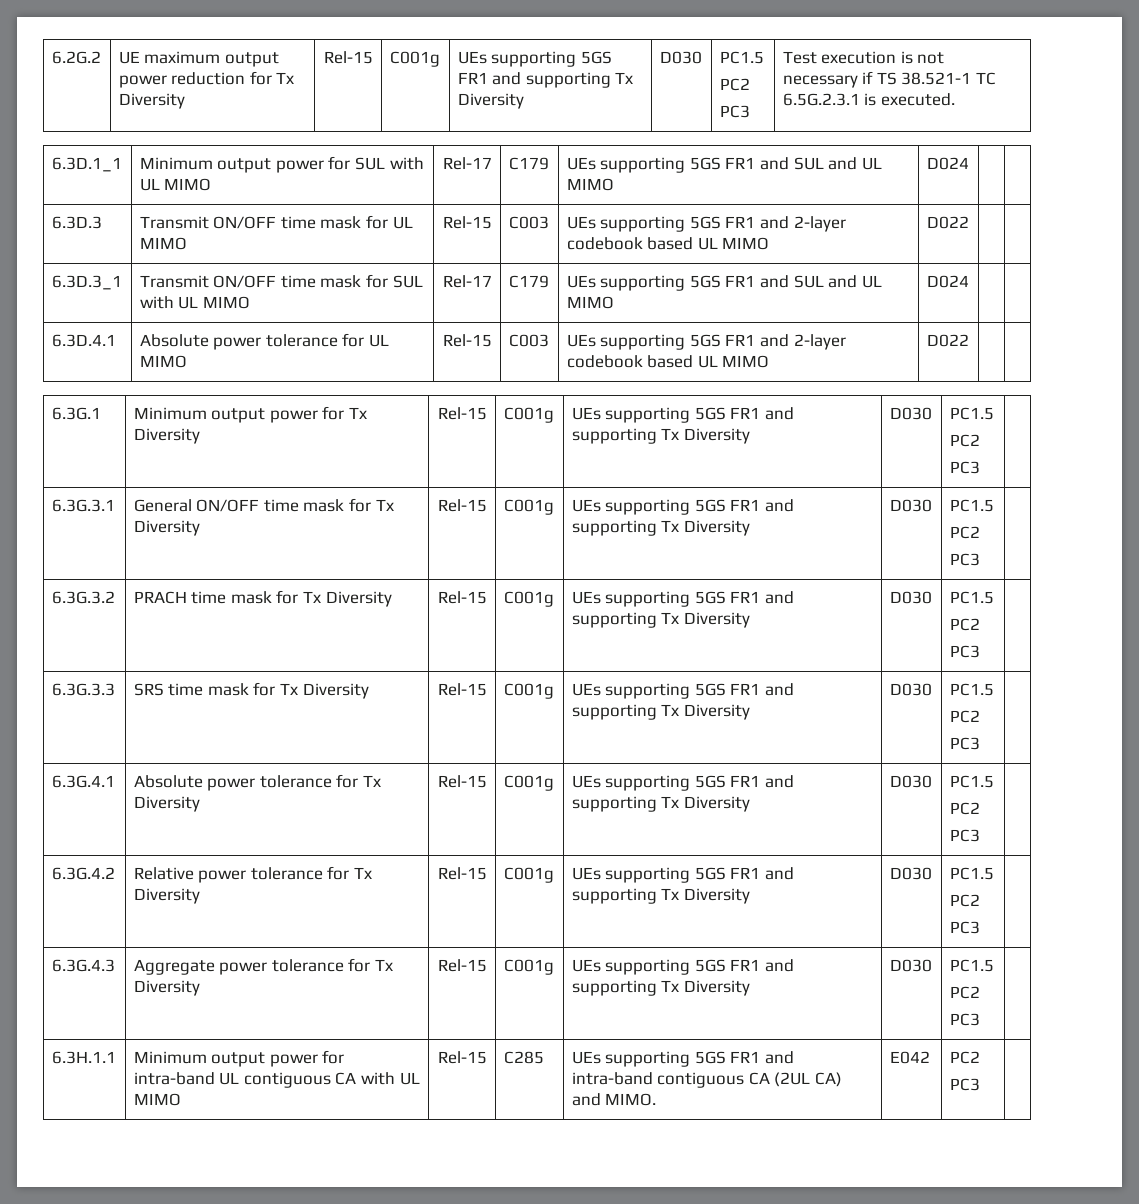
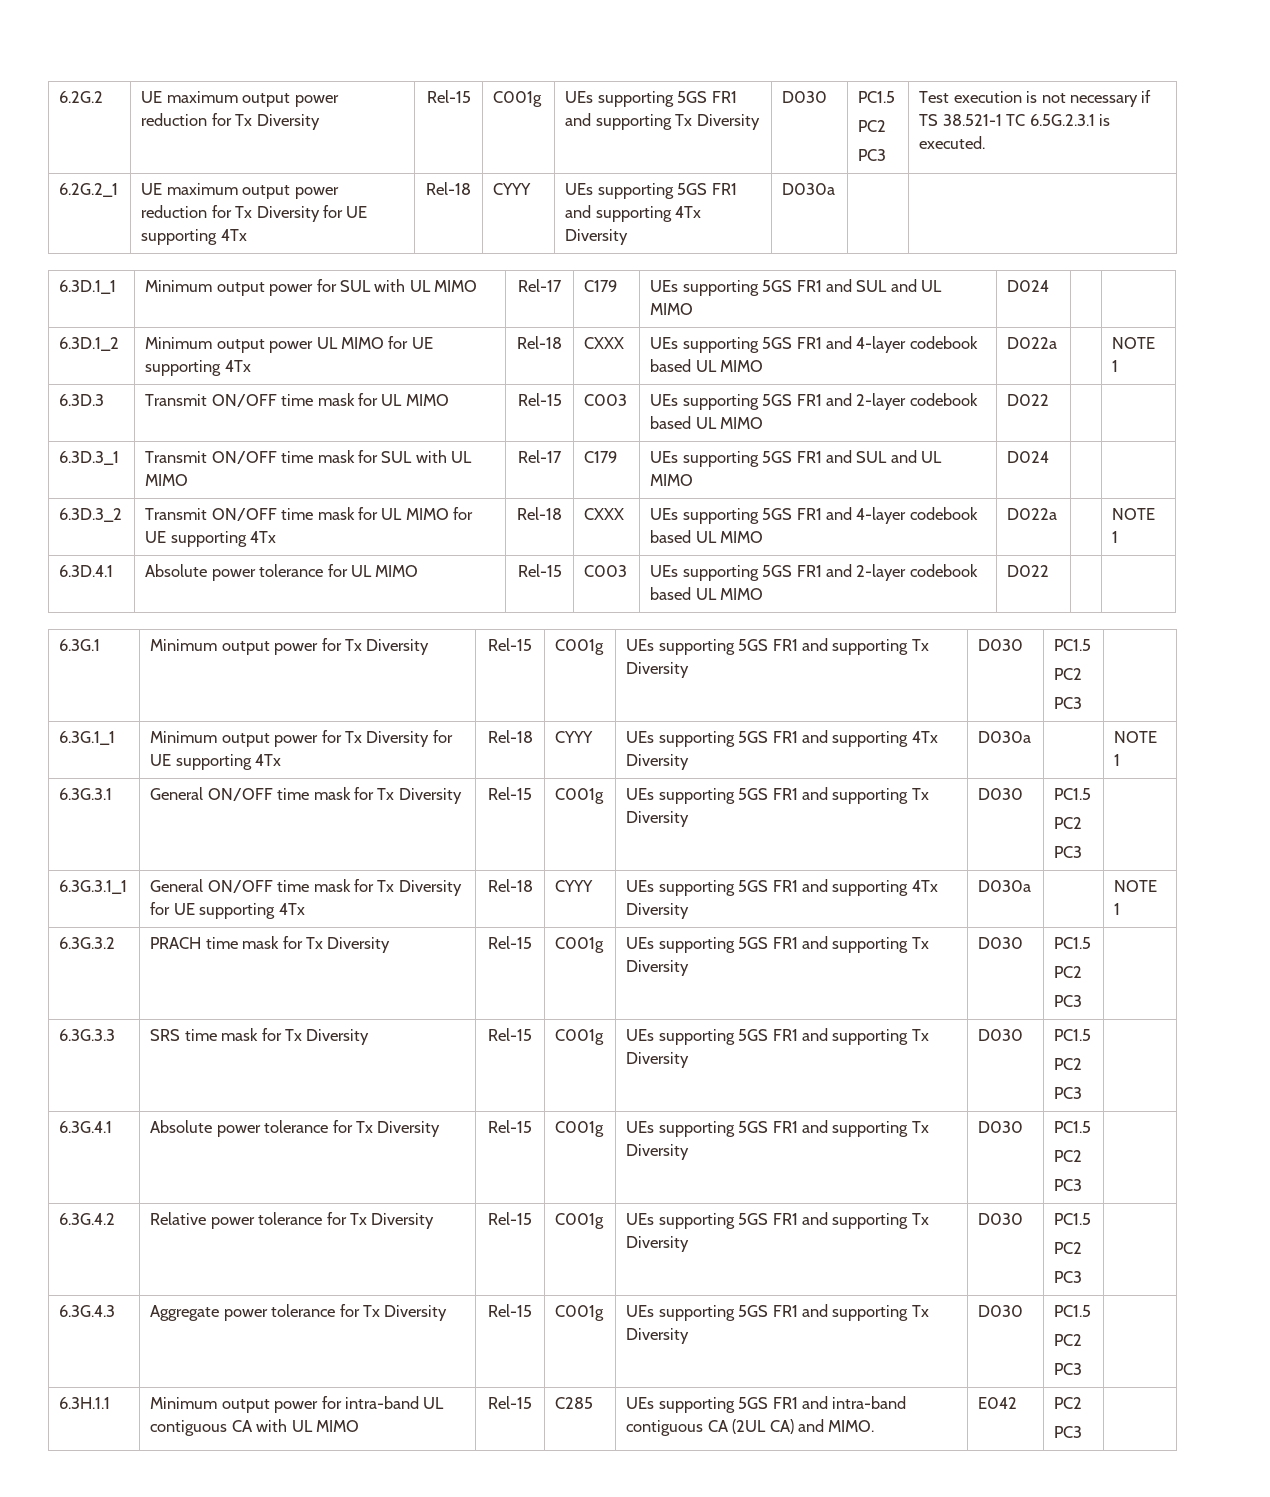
(955, 99) none -> [59,183,119,197] [141,183,339,199] [141,205,368,222] [141,229,247,245] [426,182,471,195] [493,183,532,195] [565,183,737,199] [565,205,702,222] [565,229,629,245] [782,183,836,195] // 6.2G.2_1 | UE maximum output power reduction for Tx Diversity for UE supporting 4Tx | Rel-18 | CYYY | UEs supporting 5GS FR1 and supporting 4Tx Diversity | D030a | |
(969, 163) none -> [59,337,120,351] [145,336,433,353] [145,360,251,376] [517,336,562,349] [584,337,625,349] [650,336,978,353] [650,359,764,372] [1007,337,1058,349] [1112,337,1156,349] [1112,360,1119,372] // 6.3D.1_2 | Minimum output power UL MIMO for UE supporting 4Tx | Rel-18 | CXXX | UEs supporting 5GS FR1 and 4-layer codebook based UL MIMO | D022a | | NOTE 1
(969, 281) none -> [59,508,123,522] [145,507,474,521] [145,531,277,547] [517,507,562,520] [584,508,625,520] [650,507,978,524] [650,530,764,543] [1007,508,1058,520] [1112,508,1156,520] [1112,531,1119,543] // 6.3D.3_2 | Transmit ON/OFF time mask for UL MIMO for UE supporting 4Tx | Rel-18 | CXXX | UEs supporting 5GS FR1 and 4-layer codebook based UL MIMO | D022a | | NOTE 1
(980, 467) none -> [59,731,116,745] [150,730,453,747] [150,754,282,770] [487,730,533,743] [555,731,594,743] [626,730,938,747] [626,754,690,770] [978,731,1032,743] [1114,731,1158,743] [1114,754,1121,766] // 6.3G.1_1 | Minimum output power for Tx Diversity for UE supporting 4Tx | Rel-18 | CYYY | UEs supporting 5GS FR1 and supporting 4Tx Diversity | D030a | | NOTE 1
(980, 559) none -> [59,880,128,894] [150,879,462,896] [150,902,305,919] [487,879,533,892] [555,880,594,892] [626,879,938,896] [626,903,690,919] [978,880,1032,892] [1114,880,1158,892] [1114,903,1121,915] // 6.3G.3.1_1 | General ON/OFF time mask for Tx Diversity for UE supporting 4Tx | Rel-18 | CYYY | UEs supporting 5GS FR1 and supporting 4Tx Diversity | D030a | | NOTE 1

